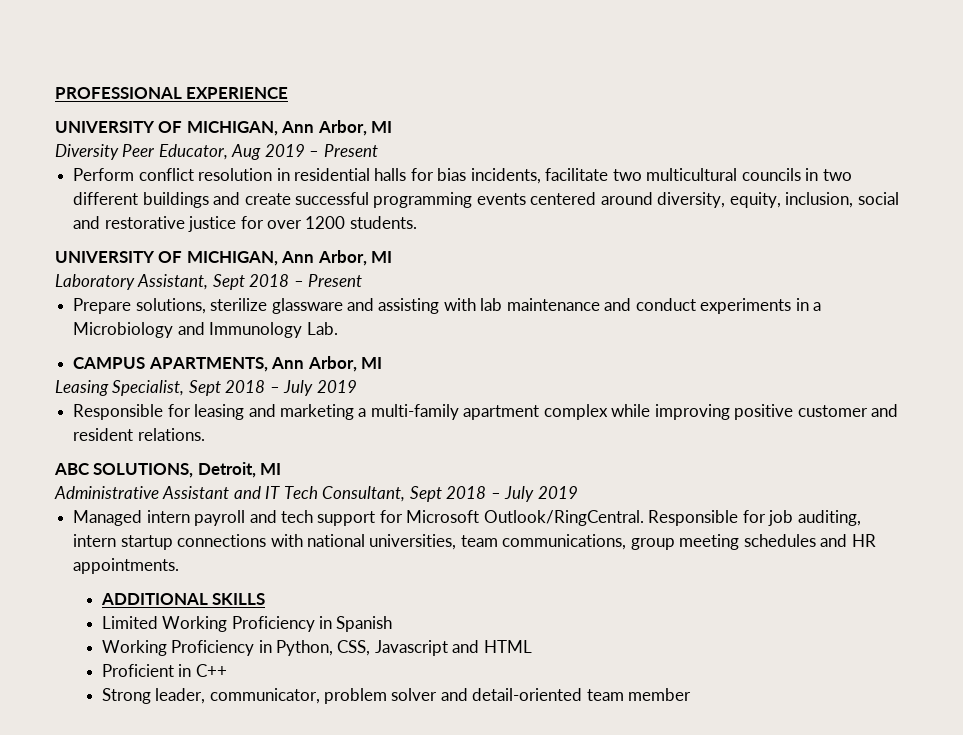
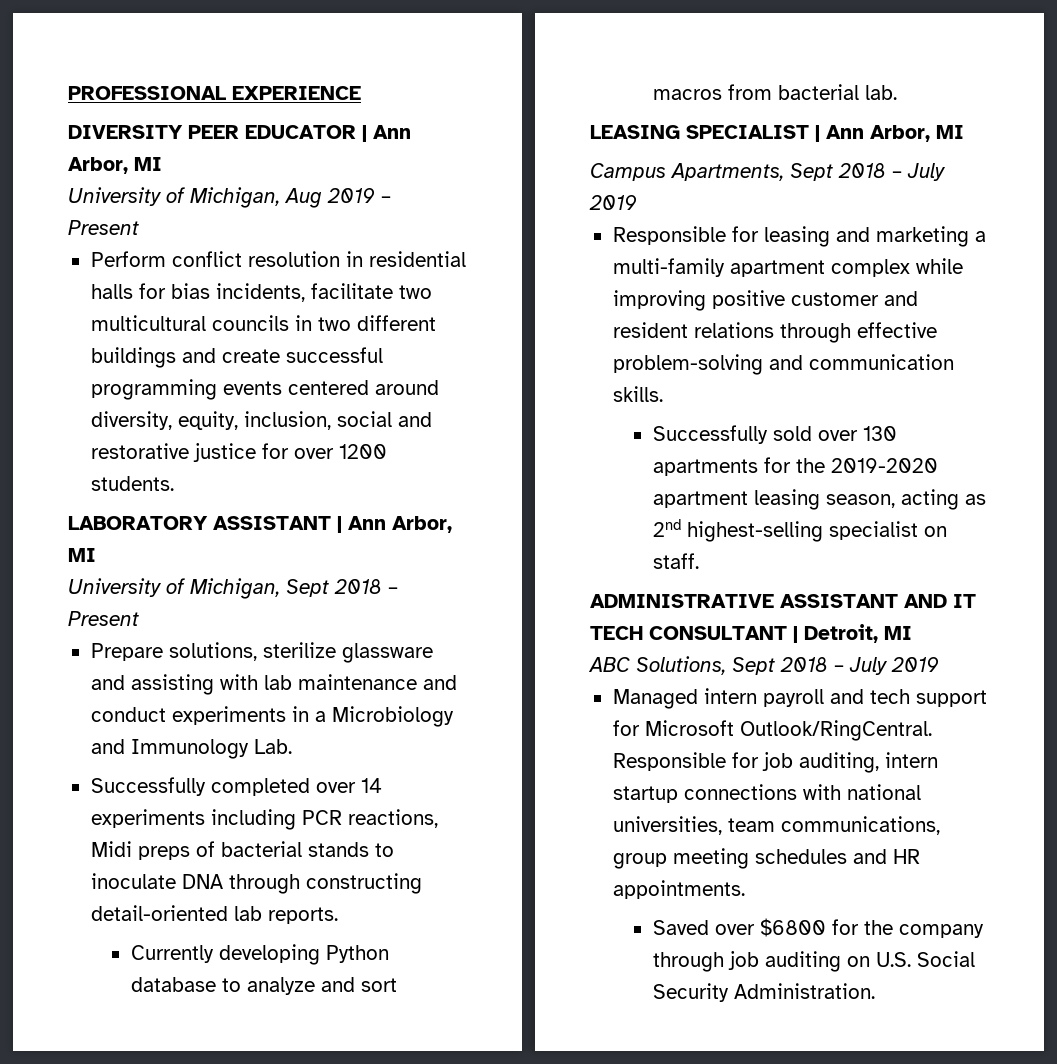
[55,120,393,136] [55,144,228,160] UNIVERSITY OF MICHIGAN, Ann Arbor, MI // Diversity Peer Educator, -> [68,125,411,142] [68,157,162,174] [68,187,280,208] DIVERSITY PEER EDUCATOR | Ann Arbor, MI // University of Michigan,
[55,250,393,266] [55,274,209,290] UNIVERSITY OF MICHIGAN, Ann Arbor, MI // Laboratory Assistant, -> [68,516,452,533] [68,548,96,562] [68,578,280,599] LABORATORY ASSISTANT | Ann Arbor, MI // University of Michigan,
[73,356,382,372] [55,380,185,396] CAMPUS APARTMENTS, Ann Arbor, MI // Leasing Specialist, -> [90,777,382,796] [90,809,438,830] [90,841,394,860] [90,873,422,894] [90,905,338,924] [130,944,389,965] [130,977,397,995] [652,84,897,100] [590,125,964,142] [590,163,784,181] Successfully completed over 14 experiments including PCR reactions, Midi preps of bacterial stands to inoculate DNA through constructing detail-oriented lab reports. // Currently developing Python database to analyze and sort macros from bacterial lab. // LEASING SPECIALIST | Ann Arbor, MI // Campus Apartments,
[137,428,205,441] [54,462,282,478] [54,486,406,502] relations. // ABC SOLUTIONS, Detroit, MI // Administrative Assistant and IT Tech Consultant, -> [693,322,937,343] [612,354,954,375] [612,386,663,402] [652,425,897,444] [652,457,938,476] [652,489,986,510] [652,519,947,542] [652,553,699,569] [590,594,976,608] [590,624,912,643] [588,656,726,675] relations through effective problem-solving and communication skills. // Successfully sold over 130 apartments for the 2019-2020 apartment leasing season, acting as 2nd highest-selling specialist on staff. // ADMINISTRATIVE ASSISTANT AND IT TECH CONSULTANT | Detroit, MI // ABC Solutions,
[100,593,266,605] [101,616,393,632] [101,640,532,656] [101,664,227,677] [101,688,692,704] ADDITIONAL SKILLS // Limited Working Proficiency in Spanish // Working Proficiency in Python, CSS, Javascript and HTML // Proficient in C++ // Strong leader, communicator, problem solver and detail-oriented team member -> [652,918,984,938] [652,951,975,972] [652,983,875,1002] Saved over $6800 for the company through job auditing on U.S. Social Security Administration.

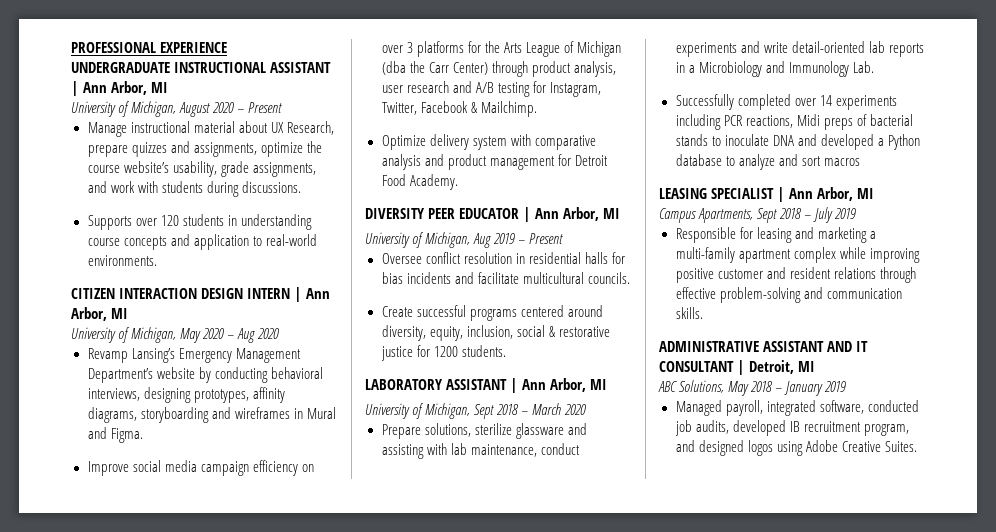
(361, 93) none -> [71,62,332,73] [71,81,169,96] [71,101,283,117] [87,121,334,137] [87,141,322,157] [87,161,316,177] [87,181,301,197] [87,214,312,230] [87,234,317,250] [87,255,157,266] [71,287,331,302] [71,307,129,321] [71,327,280,343] [87,348,301,363] [87,367,323,383] [87,387,285,403] [87,407,336,423] [87,427,143,443] [87,460,314,476] [381,41,621,57] [381,61,616,77] [381,81,601,97] [381,101,537,117] [381,134,596,150] [381,154,608,170] [381,174,458,190] // UNDERGRADUATE INSTRUCTIONAL ASSISTANT | Ann Arbor, MI // University of Michigan, August 2020 – Present // Manage instructional material about UX Research, prepare quizzes and assignments, optimize the course website’s usability, grade assignments, and work with students during discussions. // Supports over 120 students in understanding course concepts and application to real-world environments. // CITIZEN INTERACTION DESIGN INTERN | Ann Arbor, MI // University of Michigan, May 2020 – Aug 2020 // Revamp Lansing’s Emergency Management Department’s website by conducting behavioral interviews, designing prototypes, affinity diagrams, storyboarding and wireframes in Mural and Figma. // Improve social media campaign efficiency on over 3 platforms for the Arts League of Michigan (dba the Carr Center) through product analysis, user research and A/B testing for Instagram, Twitter, Facebook & Mailchimp. // Optimize delivery system with comparative analysis and product management for Detroit Food Academy.
[90,251,166,267] Perform -> [381,253,422,264] Oversee
[215,283,432,302] [90,315,436,331] [90,347,383,368] [90,379,282,400] incidents, facilitate two multicultural councils in two different buildings and create successful programming events -> [406,272,630,284] [381,305,517,321] incidents and facilitate multicultural councils. // Create successful programs
[397,412,432,427] and -> [548,326,556,337] &
[293,448,334,459] over -> (430, 351) none
[68,611,139,626] Present -> [532,403,587,415] March 2020
[297,674,457,690] [90,706,286,725] maintenance and conduct experiments -> [470,443,580,457] [675,41,924,57] maintenance, conduct experiments and write detail-oriented lab reports
[228,873,422,894] [90,905,338,924] [130,944,320,965] through constructing detail-oriented lab reports. // Currently developing -> [797,134,884,150] and developed a
[727,84,897,100] from bacterial lab. -> (860, 162) none
[652,425,897,444] [652,457,938,476] [652,489,986,510] [652,519,947,542] [652,553,699,569] // Successfully sold over 130 apartments for the 2019-2020 apartment leasing season, acting as 2nd highest-selling specialist on staff. -> (703, 313) none
[590,626,643,640] TECH -> (869, 346) none
[732,657,888,675] Sept 2018 – July -> [728,381,824,396] May 2018 – January
[703,688,987,707] [612,720,932,741] [612,752,938,773] [612,784,921,803] [612,816,940,835] [612,848,920,869] [612,880,745,899] [652,918,984,938] [652,951,975,972] [652,983,875,1002] intern payroll and tech support for Microsoft Outlook/RingCentral. Responsible for job auditing, intern startup connections with national universities, team communications, group meeting schedules and HR appointments. // Saved over $6800 for the company through job auditing on U.S. Social Security Administration. -> [725,400,919,416] [674,420,909,436] [675,440,917,456] payroll, integrated software, conducted job audits, developed IB recruitment program, and designed logos using Adobe Creative Suites.

